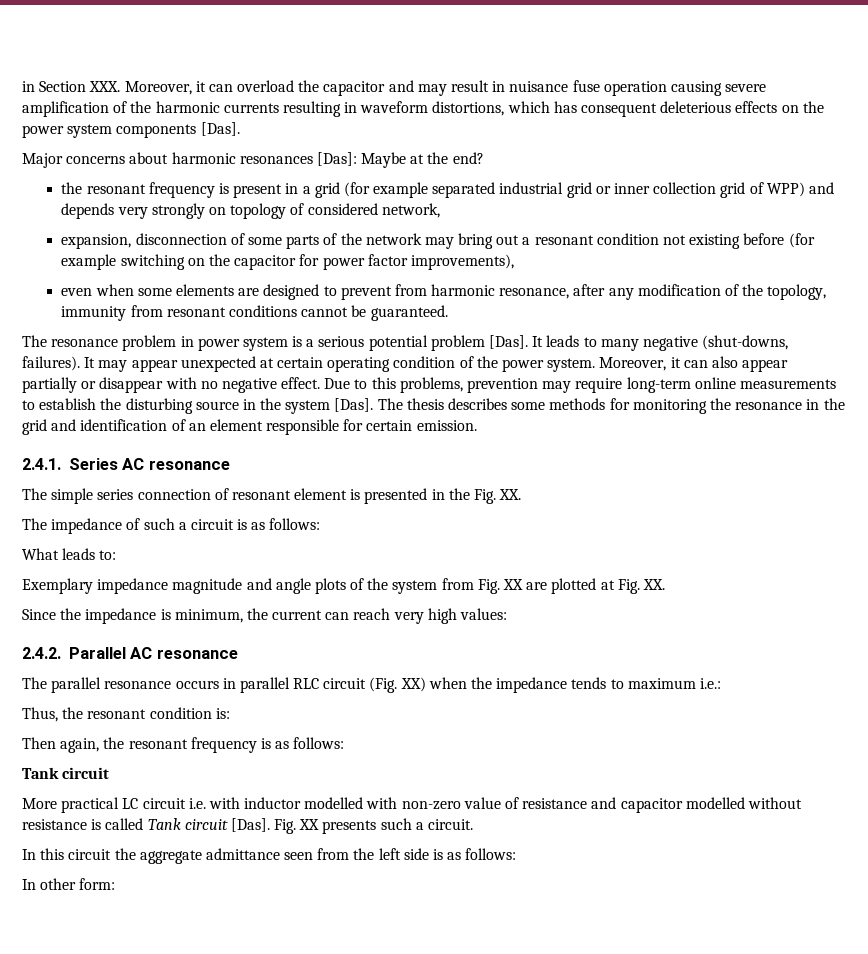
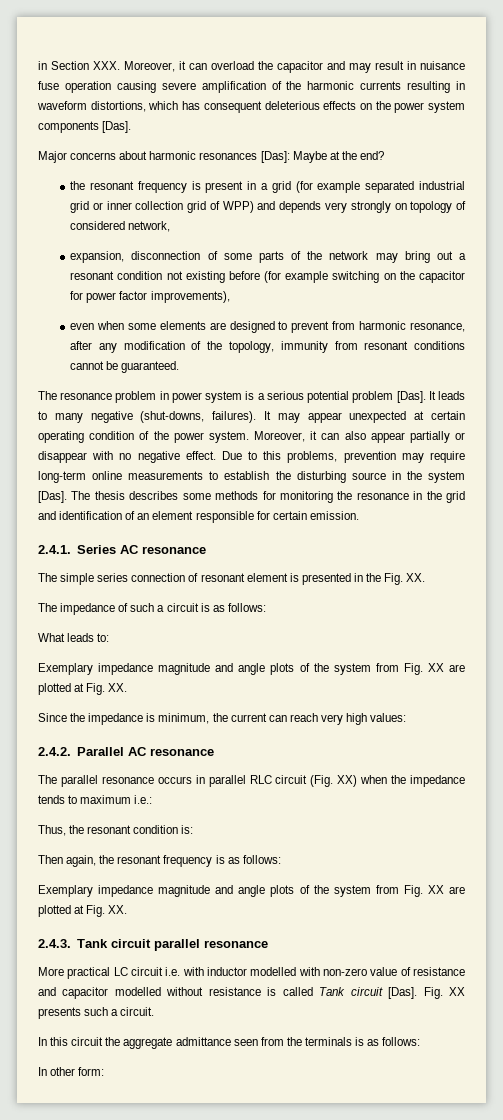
[22,767,110,779] Tank circuit -> [38,885,465,897] [38,905,128,917] [38,939,268,951] Exemplary impedance magnitude and angle plots of the system from Fig. XX are plotted at Fig. XX. // 2.4.3. Tank circuit parallel resonance
[378,848,429,860] left side -> [304,1037,352,1046] terminals

